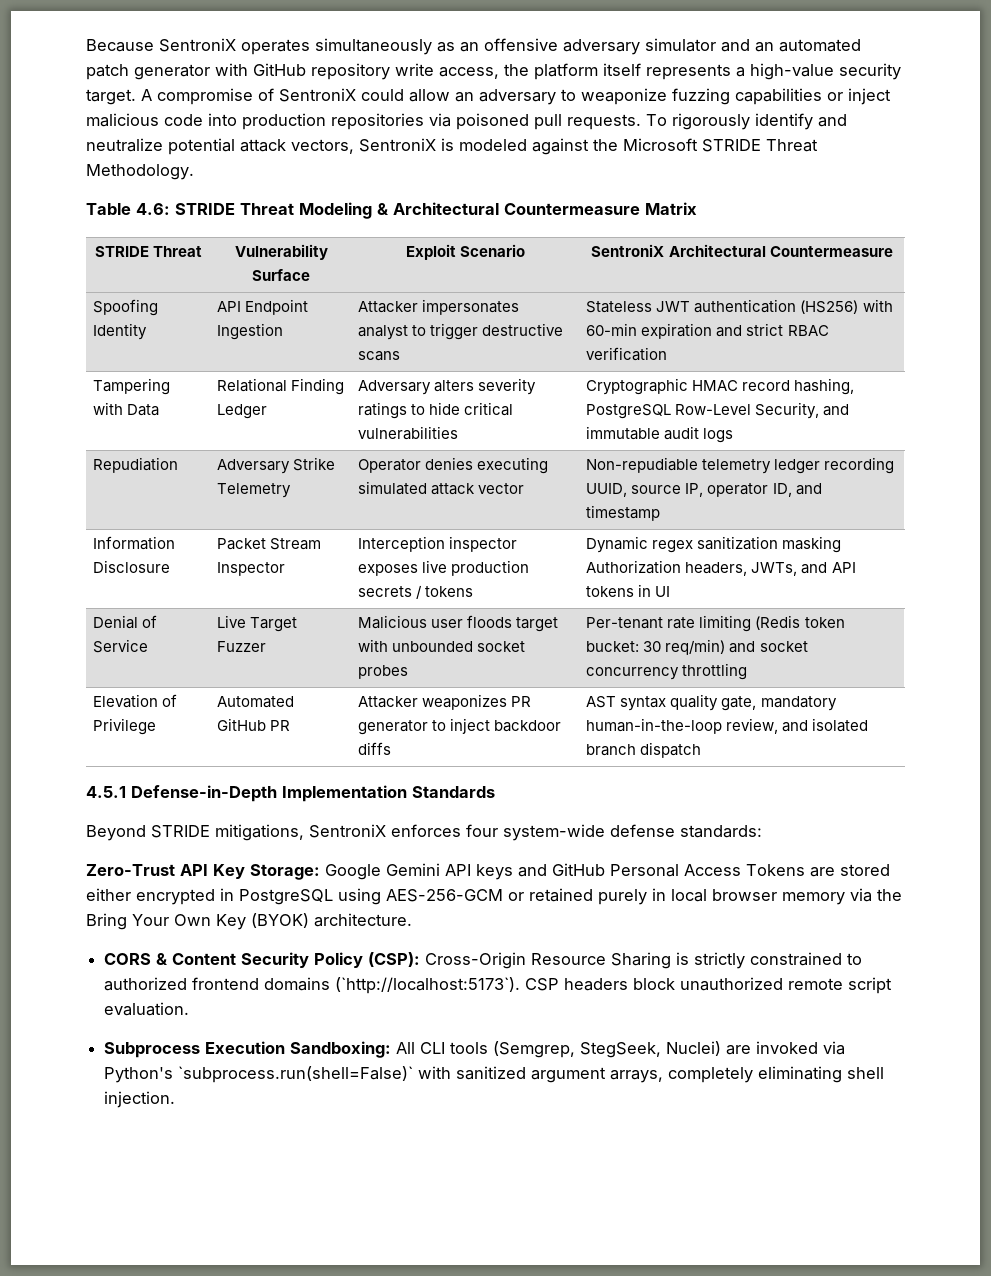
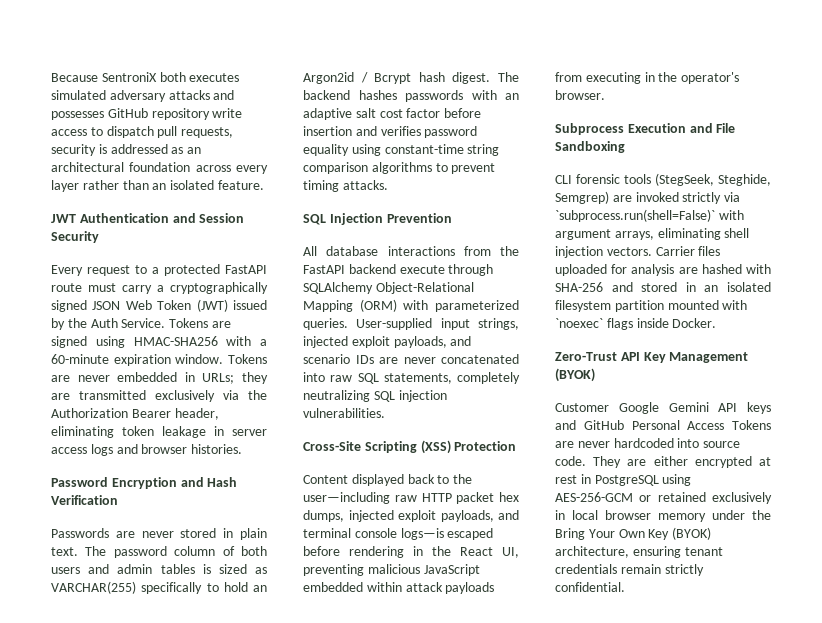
[241,38,861,55] [86,63,901,80] [86,88,891,105] [86,113,847,130] [86,138,818,155] [86,164,194,180] [86,202,697,219] [94,246,203,257] [234,244,328,260] [252,269,310,281] [405,244,526,260] [591,244,893,257] [93,299,159,316] [93,323,148,340] [217,299,309,315] [217,323,284,340] [358,299,520,315] [358,323,564,340] [358,351,401,361] [586,299,893,314] [586,323,829,339] [586,347,668,361] [93,378,171,395] [93,402,160,416] [217,378,345,395] [217,404,268,419] [358,378,537,395] [358,402,514,419] [358,426,459,440] [586,378,855,395] [586,402,850,419] [586,426,734,443] [93,457,179,473] [217,457,336,474] [217,483,292,498] [358,457,549,474] [358,481,525,495] [586,457,895,474] [586,483,822,497] [586,505,661,521] [93,536,176,550] [93,560,171,573] [217,538,322,550] [217,562,286,576] [358,536,518,552] [358,560,530,576] [358,585,474,599] [586,536,842,553] [586,560,856,576] [586,584,671,597] [93,615,158,629] [93,639,149,653] [217,615,298,632] [217,641,267,652] [358,615,559,632] [358,639,526,652] [358,665,409,679] [586,615,845,632] [586,639,808,655] [586,663,748,680] [93,694,178,708] [93,718,157,735] [217,696,295,708] [217,718,291,731] [358,694,532,710] [358,718,562,735] [358,742,392,755] [586,694,837,711] [586,718,869,734] [586,742,702,758] [86,785,495,802] [86,824,762,841] operates simultaneously as an offensive adversary simulator and an automated patch generator with GitHub repository write access, the platform itself represents a high-value security target. A compromise of SentroniX could allow an adversary to weaponize fuzzing capabilities or inject malicious code into production repositories via poisoned pull requests. To rigorously identify and neutralize potential attack vectors, SentroniX is modeled against the Microsoft STRIDE Threat Methodology. // Table 4.6: STRIDE Threat Modeling & Architectural Countermeasure Matrix // STRIDE Threat | Vulnerability Surface | Exploit Scenario | SentroniX Architectural Countermeasure // Spoofing Identity | API Endpoint Ingestion | Attacker impersonates analyst to trigger destructive scans | Stateless JWT authentication (HS256) with 60-min expiration and strict RBAC verification // Tampering with Data | Relational Finding Ledger | Adversary alters severity ratings to hide critical vulnerabilities | Cryptographic HMAC record hashing, PostgreSQL Row-Level Security, and immutable audit logs // Repudiation | Adversary Strike Telemetry | Operator denies executing simulated attack vector | Non-repudiable telemetry ledger recording UUID, source IP, operator ID, and timestamp // Information Disclosure | Packet Stream Inspector | Interception inspector exposes live production secrets / tokens | Dynamic regex sanitization masking Authorization headers, JWTs, and API tokens in UI // Denial of Service | Live Target Fuzzer | Malicious user floods target with unbounded socket probes | Per-tenant rate limiting (Redis token bucket: 30 req/min) and socket concurrency throttling // Elevation of Privilege | Automated GitHub PR | Attacker weaponizes PR generator to inject backdoor diffs | AST syntax quality gate, mandatory human-in-the-loop review, and isolated branch dispatch // 4.5.1 Defense-in-Depth Implementation Standards // Beyond STRIDE mitigations, SentroniX enforces four system-wide defense standards: -> [159,72,240,82] [51,90,235,102] [51,108,243,120] [51,126,234,138] [51,144,202,156] [51,162,268,174] [51,180,264,192] [51,213,245,223] [51,231,99,243] [51,264,267,276] [51,282,268,294] [51,299,267,312] [51,318,231,330] [51,336,267,348] [51,354,267,366] [51,372,268,384] [51,390,267,402] [51,408,219,420] [51,426,267,438] [51,444,243,456] [51,477,238,489] [51,495,118,505] [51,528,267,540] [51,546,267,558] [51,564,267,574] [51,581,267,594] [303,72,519,84] [303,90,519,102] [303,108,482,120] [303,126,478,138] [303,144,500,156] [303,162,496,174] [303,180,388,192] [303,213,452,225] [303,246,519,256] [303,264,494,276] [303,282,474,294] [303,299,519,312] [303,318,519,330] [303,336,472,348] [303,354,519,364] [303,372,520,384] [303,390,447,402] [303,408,385,418] [303,440,517,454] [303,474,473,486] [303,492,519,504] [303,510,519,522] [303,528,494,540] [303,546,519,558] [303,564,480,576] [303,582,495,594] [555,72,740,84] [555,90,605,100] [555,123,736,135] [555,141,625,153] [555,173,771,186] [555,191,741,204] [555,209,744,222] [555,228,750,240] [555,246,721,258] [555,264,771,276] [555,282,771,292] [555,300,748,312] [555,318,717,330] both executes simulated adversary attacks and possesses GitHub repository write access to dispatch pull requests, security is addressed as an architectural foundation across every layer rather than an isolated feature. // JWT Authentication and Session Security // Every request to a protected FastAPI route must carry a cryptographically signed JSON Web Token (JWT) issued by the Auth Service. Tokens are signed using HMAC-SHA256 with a 60-minute expiration window. Tokens are never embedded in URLs; they are transmitted exclusively via the Authorization Bearer header, eliminating token leakage in server access logs and browser histories. // Password Encryption and Hash Verification // Passwords are never stored in plain text. The password column of both users and admin tables is sized as VARCHAR(255) specifically to hold an Argon2id / Bcrypt hash digest. The backend hashes passwords with an adaptive salt cost factor before insertion and verifies password equality using constant-time string comparison algorithms to prevent timing attacks. // SQL Injection Prevention // All database interactions from the FastAPI backend execute through SQLAlchemy Object-Relational Mapping (ORM) with parameterized queries. User-supplied input strings, injected exploit payloads, and scenario IDs are never concatenated into raw SQL statements, completely neutralizing SQL injection vulnerabilities. // Cross-Site Scripting (XSS) Protection // Content displayed back to the user—including raw HTTP packet hex dumps, injected exploit payloads, and terminal console logs—is escaped before rendering in the React UI, preventing malicious JavaScript embedded within attack payloads from executing in the operator's browser. // Subprocess Execution and File Sandboxing // CLI forensic tools (StegSeek, Steghide, Semgrep) are invoked strictly via `subprocess.run(shell=False)` with argument arrays, eliminating shell injection vectors. Carrier files uploaded for analysis are hashed with SHA-256 and stored in an isolated filesystem partition mounted with `noexec` flags inside Docker.
[250,864,320,880] Storage: -> [669,352,749,363] [555,368,595,382] [555,403,609,412] Management (BYOK) // Customer
[840,864,890,876] [86,888,215,905] stored either encrypted -> [577,438,741,448] [555,456,771,468] [555,475,577,484] never hardcoded into source code. They are either encrypted at rest
[598,889,647,905] purely -> [712,492,772,504] exclusively
[850,888,872,902] via -> [712,510,745,520] under
[314,913,412,927] [104,952,863,969] [104,977,893,994] [104,1002,190,1016] [104,1041,846,1058] [104,1066,885,1083] [104,1091,176,1108] architecture. // CORS & Content Security Policy (CSP): Cross-Origin Resource Sharing is strictly constrained to authorized frontend domains (`http://localhost:5173`). CSP headers block unauthorized remote script evaluation. // Subprocess Execution Sandboxing: All CLI tools (Semgrep, StegSeek, Nuclei) are invoked via Python's `subprocess.run(shell=False)` with sanitized argument arrays, completely eliminating shell injection. -> [555,546,723,558] [555,564,704,576] [555,582,625,592] architecture, ensuring tenant credentials remain strictly confidential.

